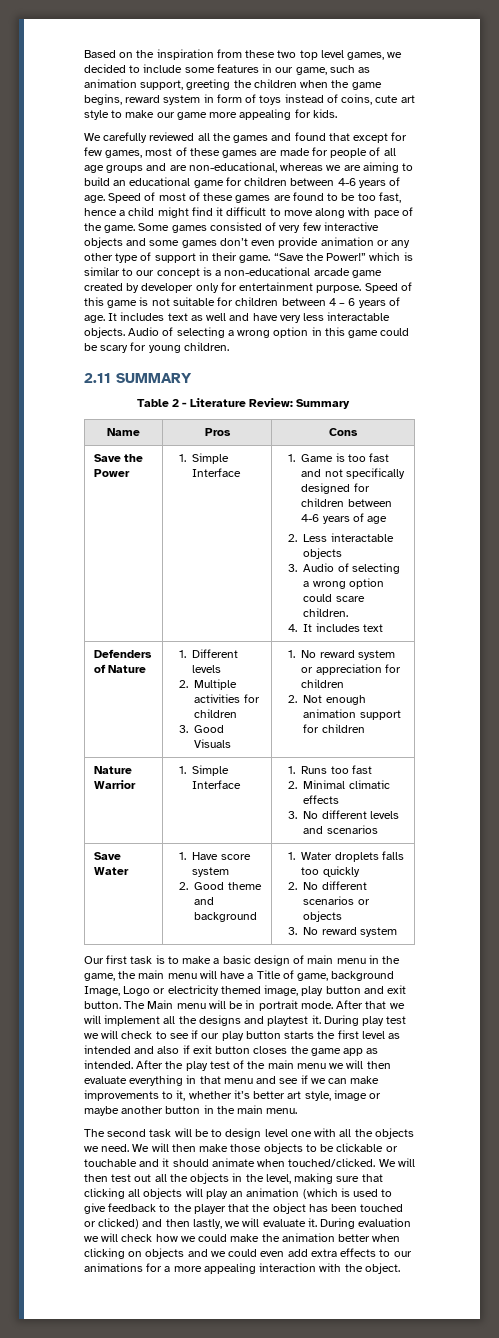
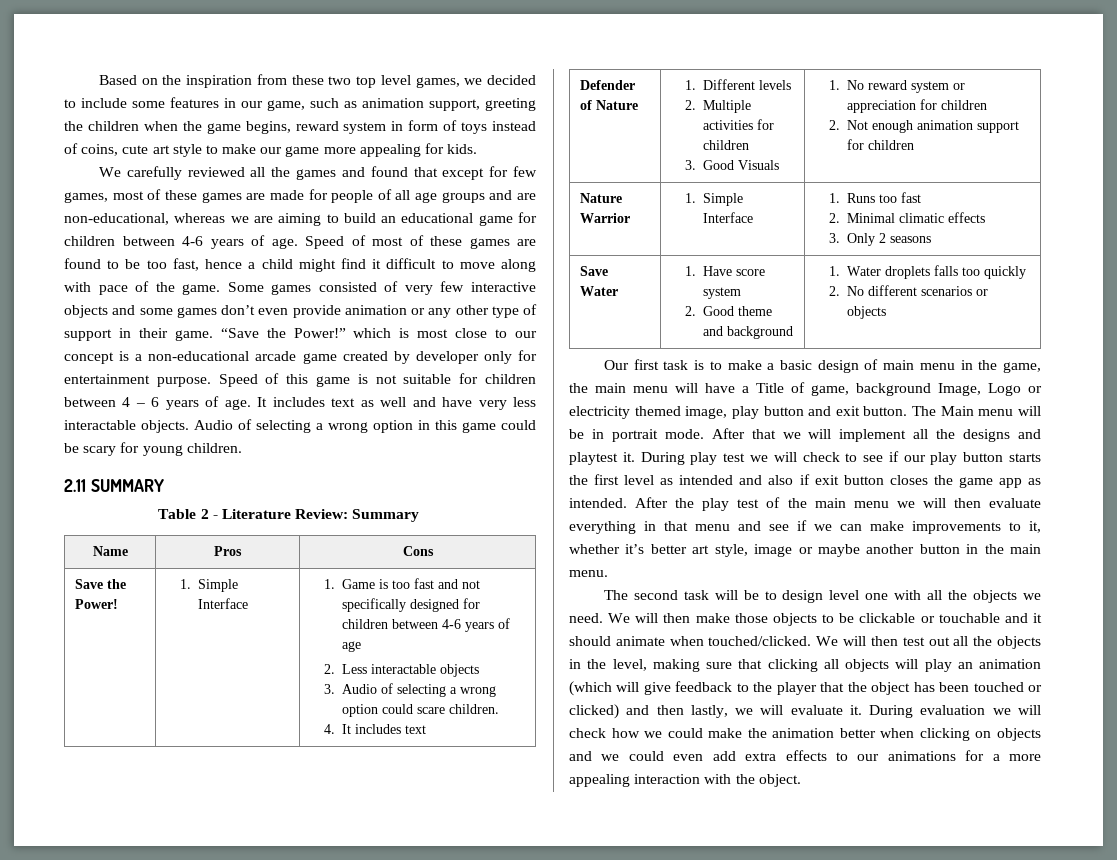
[84,267,120,276] similar -> [417,328,488,338] most close
[93,469,130,477] Power -> [75,599,119,609] Power!
[93,649,152,658] Defenders -> [580,80,636,90] Defender
[303,810,399,819] [303,825,378,834] No different levels and scenarios -> [847,233,932,246] Only 2 seasons
[288,927,397,937] // 3. No reward system -> (887, 312) none
[340,1188,393,1197] is used to -> [616,682,640,692] will

